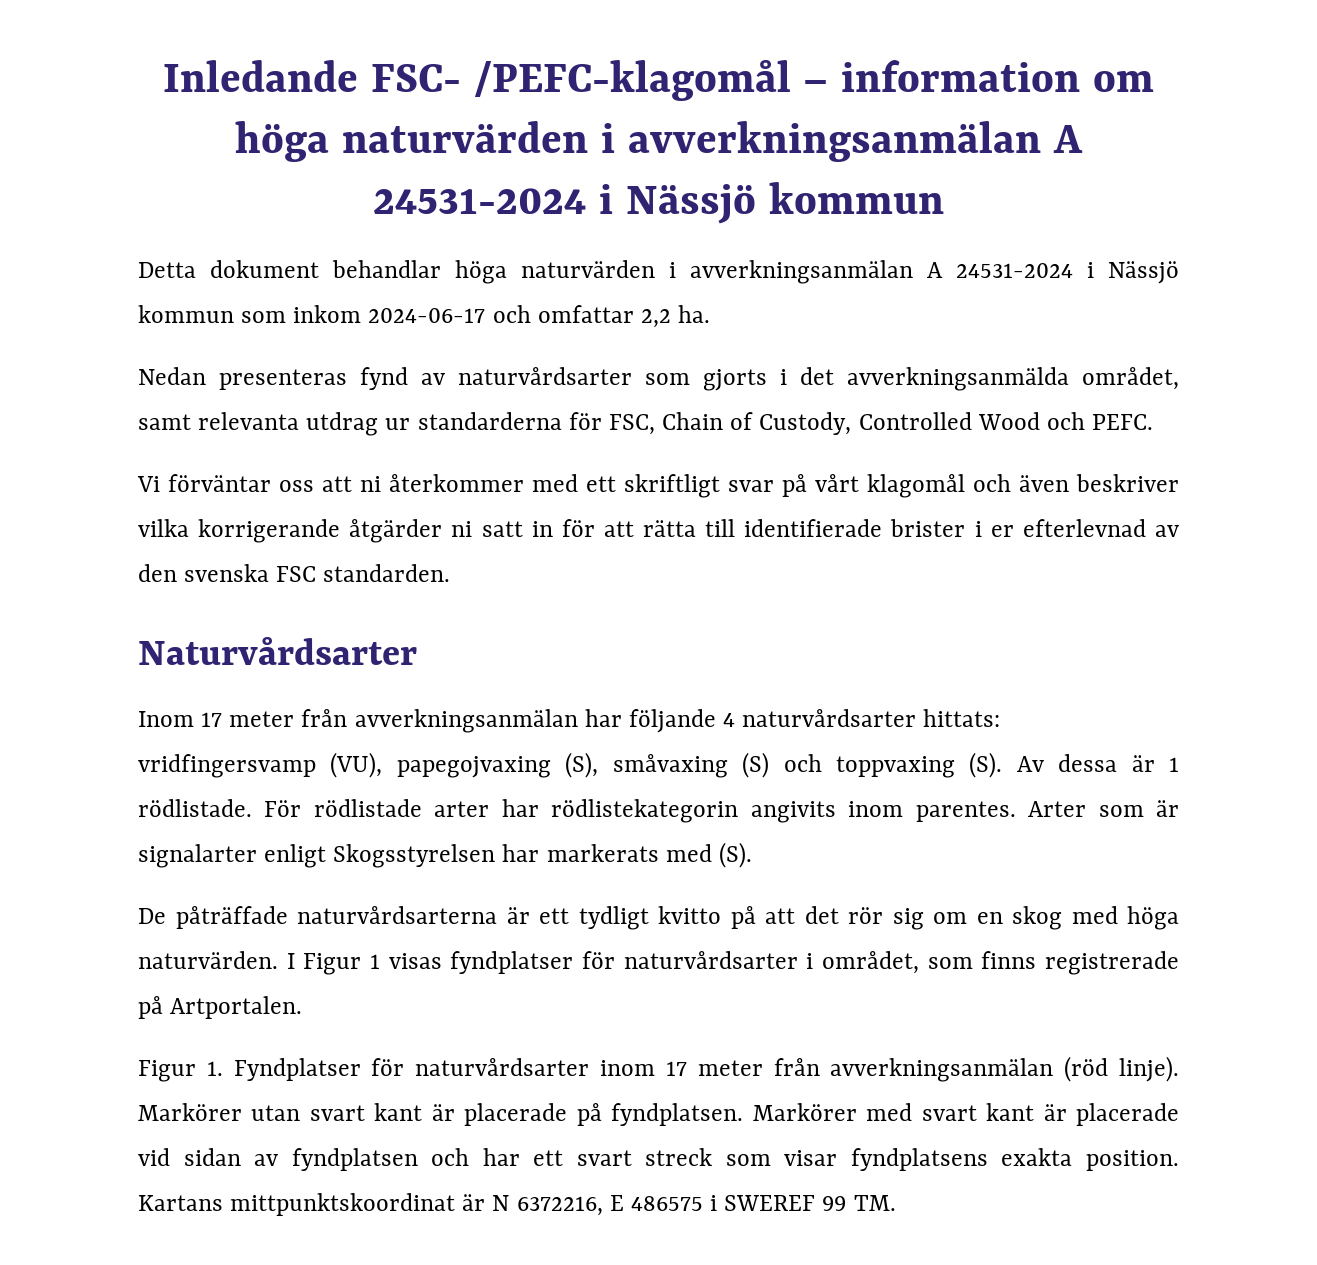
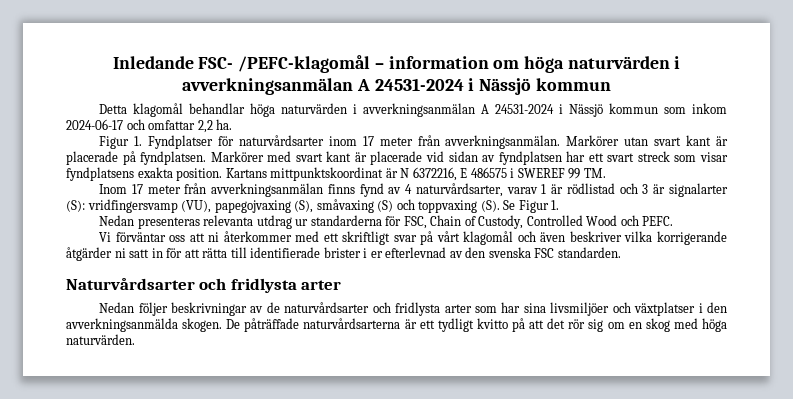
[210,260,319,278] dokument -> [133,103,184,117] klagomål
[138,367,1179,391] [138,414,191,430] Nedan presenteras fynd av naturvårdsarter som gjorts i det avverkningsanmälda området, samt -> [99,135,729,149] [66,151,728,165] [66,167,606,181] [99,183,728,197] [66,199,560,213] [99,215,200,229] Figur 1. Fyndplatser för naturvårdsarter inom 17 meter från avverkningsanmälan. Markörer utan svart kant är placerade på fyndplatsen. Markörer med svart kant är placerade vid sidan av fyndplatsen har ett svart streck som visar fyndplatsens exakta position. Kartans mittpunktskoordinat är N 6372216, E 486575 i SWEREF 99 TM. // Inom 17 meter från avverkningsanmälan finns fynd av 4 naturvårdsarter, varav 1 är rödlistad och 3 är signalarter (S): vridfingersvamp (VU), papegojvaxing (S), småvaxing (S) och toppvaxing (S). Se Figur 1. // Nedan presenteras
[138,709,1001,733] [138,752,1179,778] [138,799,1180,823] [138,842,752,868] // Inom 17 meter från avverkningsanmälan har följande 4 naturvårdsarter hittats: vridfingersvamp (VU), papegojvaxing (S), småvaxing (S) och toppvaxing (S). Av dessa är 1 rödlistade. För rödlistade arter har rödlistekategorin angivits inom parentes. Arter som är signalarter enligt Skogsstyrelsen har markerats med (S). // -> [199,278,342,293] [99,302,727,316] [66,318,223,332] och fridlysta arter // Nedan följer beskrivningar av de naturvårdsarter och fridlysta arter som har sina livsmiljöer och växtplatser i den avverkningsanmälda skogen.
[286,951,1179,975] [138,996,303,1019] [138,1056,1180,1082] [138,1103,1179,1126] [138,1148,1179,1171] [138,1193,896,1216] I Figur 1 visas fyndplatser för naturvårdsarter i området, som finns registrerade på Artportalen. // Figur 1. Fyndplatser för naturvårdsarter inom 17 meter från avverkningsanmälan (röd linje). Markörer utan svart kant är placerade på fyndplatsen. Markörer med svart kant är placerade vid sidan av fyndplatsen och har ett svart streck som visar fyndplatsens exakta position. Kartans mittpunktskoordinat är N 6372216, E 486575 i SWEREF 99 TM. -> (135, 339) none

